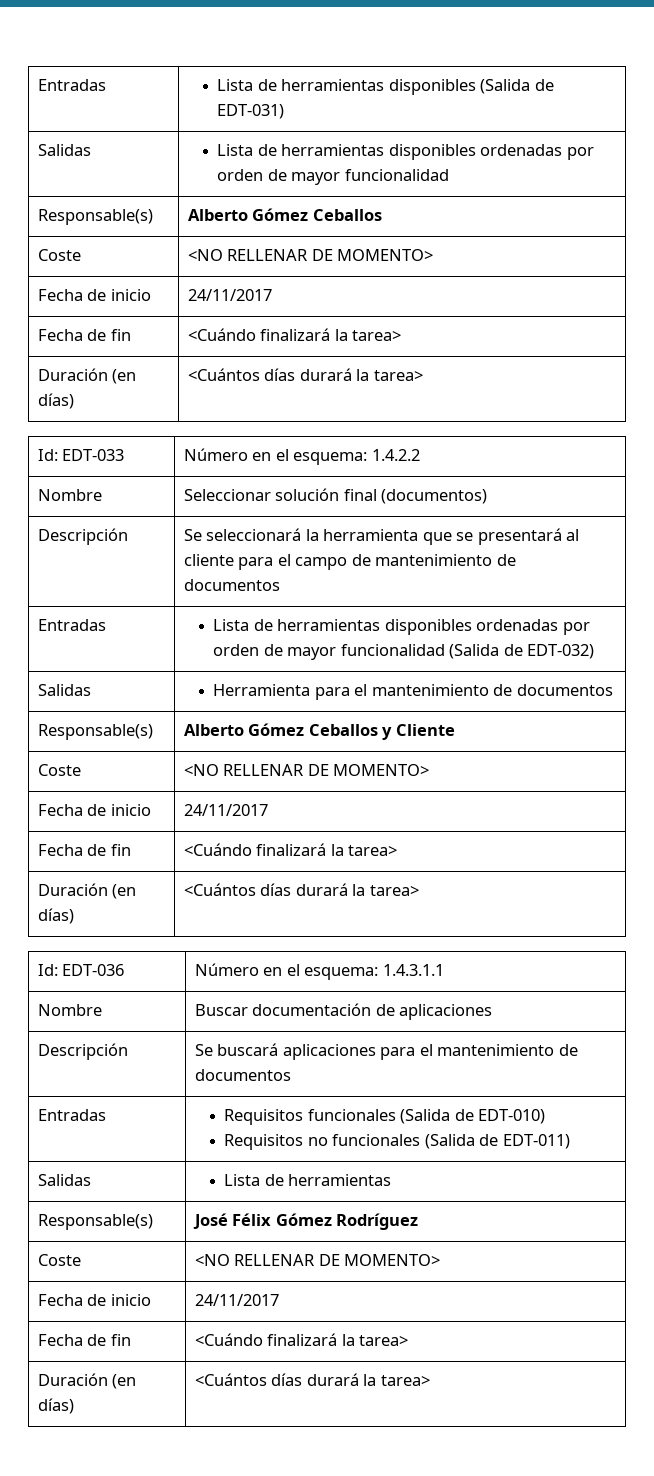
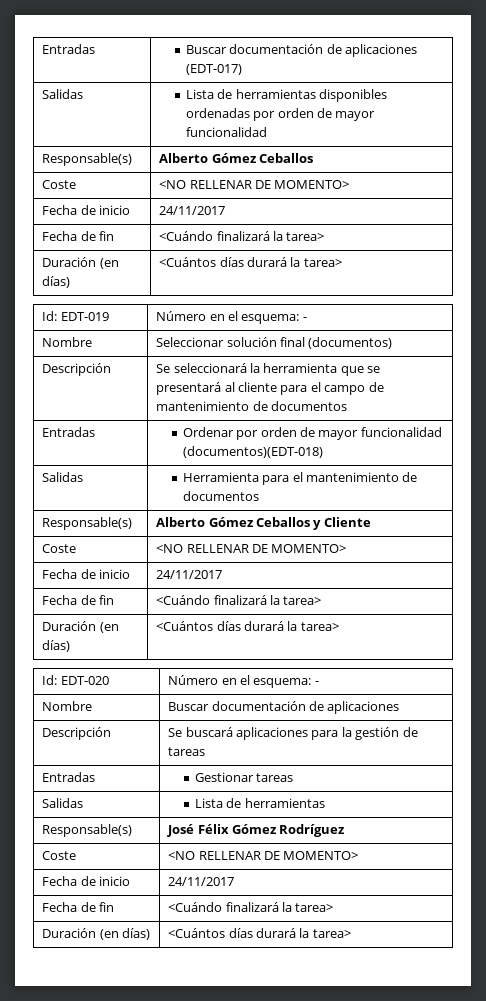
[37,79,106,91] [217,79,554,95] [217,104,285,119] Entradas | Lista de herramientas disponibles (Salida de EDT-031) -> [42,44,96,54] [185,44,418,57] [185,64,242,75] Entradas | Buscar documentación de aplicaciones (EDT-017)
[62,449,125,461] [183,448,420,465] EDT-033 | Número en el esquema: 1.4.2.2 -> [60,312,109,321] [156,311,307,324] EDT-019 | Número en el esquema: -
[213,619,590,635] [213,644,595,660] Lista de herramientas disponibles ordenadas por orden de mayor funcionalidad (Salida de EDT-032) -> [182,427,442,440] [182,446,323,458] Ordenar por orden de mayor funcionalidad (documentos)(EDT-018)
[62,964,125,976] [194,963,444,980] EDT-036 | Número en el esquema: 1.4.3.1.1 -> [60,676,109,685] [168,675,319,688] EDT-020 | Número en el esquema: -
[419,1044,578,1056] [194,1069,291,1081] [37,1109,106,1121] [224,1109,546,1125] [224,1134,570,1150] el mantenimiento de documentos // Entradas | Requisitos funcionales (Salida de EDT-010) // Requisitos no funcionales (Salida de EDT-011) -> [341,727,418,740] [168,747,206,756] [42,772,96,782] [194,772,294,782] la gestión de tareas // Entradas | Gestionar tareas

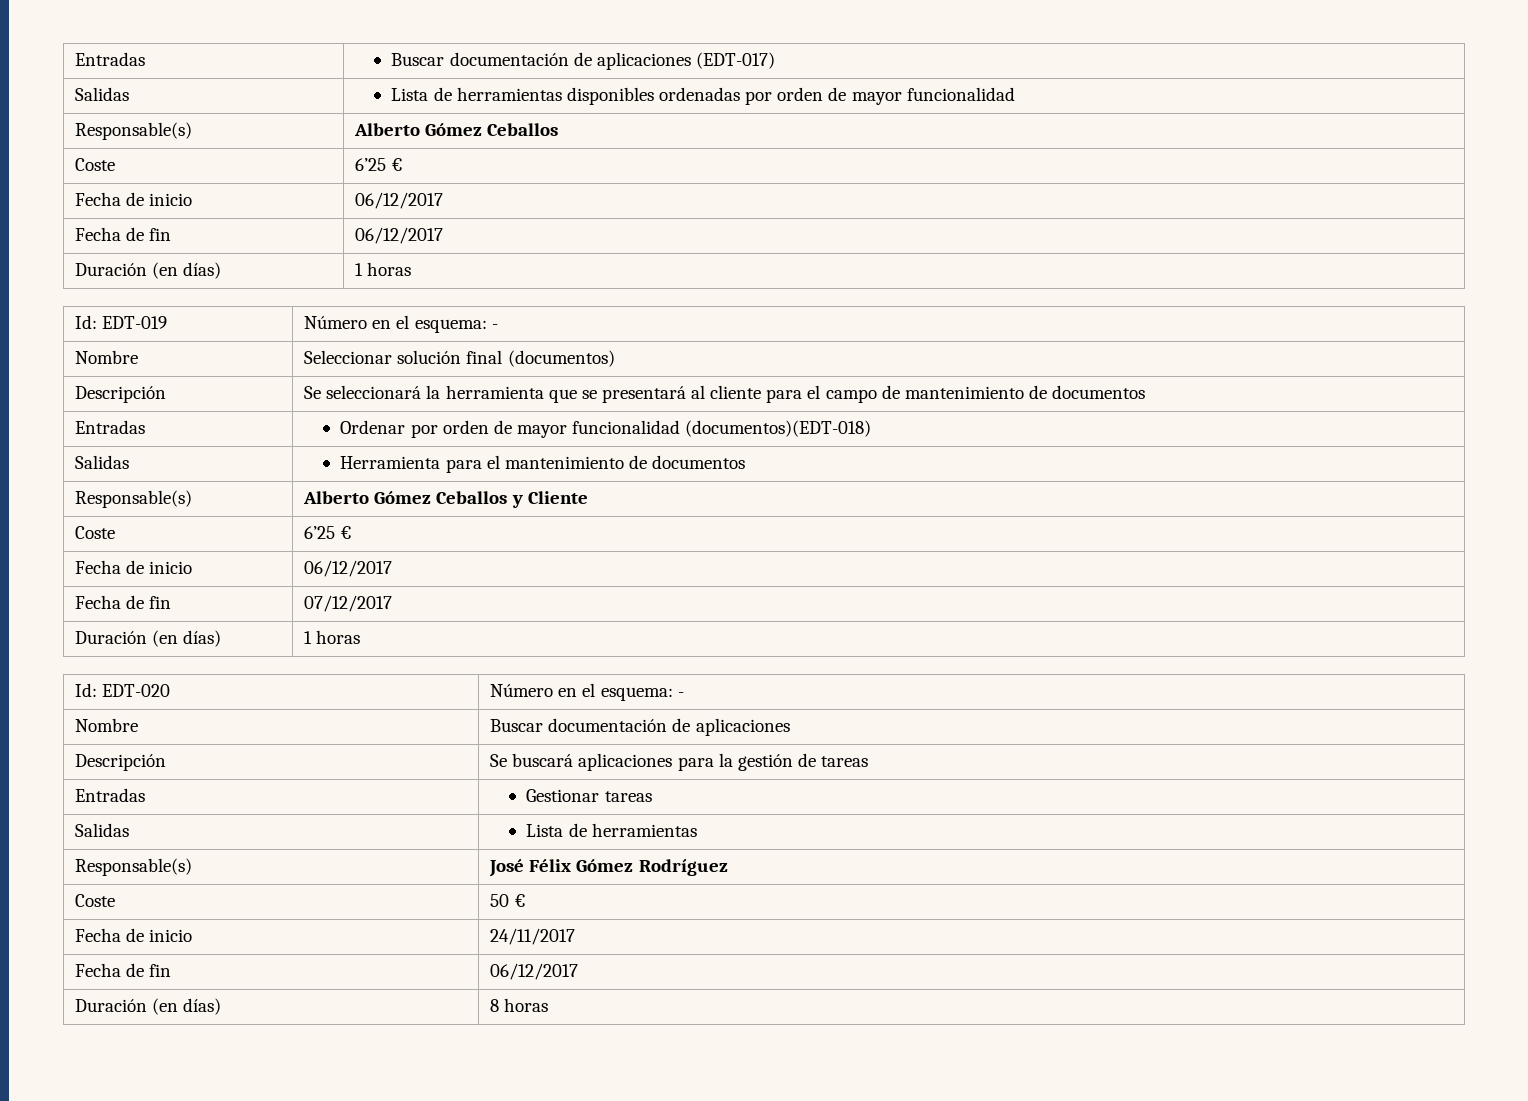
[159,180,350,189] [42,205,131,215] [159,206,226,215] [42,231,115,241] [159,231,325,241] [42,257,119,269] [42,276,71,288] [159,257,342,267] <NO RELLENAR DE MOMENTO> // Fecha de inicio | 24/11/2017 // Fecha de fin | <Cuándo finalizará la tarea> // Duración (en días) | <Cuántos días durará la tarea> -> [355,158,404,171] [75,192,193,206] [355,192,444,209] [75,227,172,241] [355,227,444,244] [75,262,222,279] [355,262,412,276] 6’25 € // Fecha de inicio | 06/12/2017 // Fecha de fin | 06/12/2017 // Duración (en días) | 1 horas
[156,544,347,553] [42,569,131,579] [156,570,223,579] [42,595,115,605] [156,595,322,605] [42,621,119,633] [42,640,71,652] [156,621,339,631] <NO RELLENAR DE MOMENTO> // Fecha de inicio | 24/11/2017 // Fecha de fin | <Cuándo finalizará la tarea> // Duración (en días) | <Cuántos días durará la tarea> -> [304,526,353,539] [75,560,193,574] [304,560,393,577] [75,595,172,609] [304,595,393,612] [75,630,222,647] [304,630,361,644] 6’25 € // Fecha de inicio | 06/12/2017 // Fecha de fin | 07/12/2017 // Duración (en días) | 1 horas
[168,851,359,860] [42,876,131,886] [168,877,235,886] [42,902,115,912] [168,902,334,912] [42,928,151,940] [168,928,351,938] <NO RELLENAR DE MOMENTO> // Fecha de inicio | 24/11/2017 // Fecha de fin | <Cuándo finalizará la tarea> // Duración (en días) | <Cuántos días durará la tarea> -> [490,894,527,907] [75,928,193,942] [490,928,576,945] [75,963,172,977] [490,963,579,980] [75,998,222,1015] [490,998,549,1012] 50 € // Fecha de inicio | 24/11/2017 // Fecha de fin | 06/12/2017 // Duración (en días) | 8 horas

